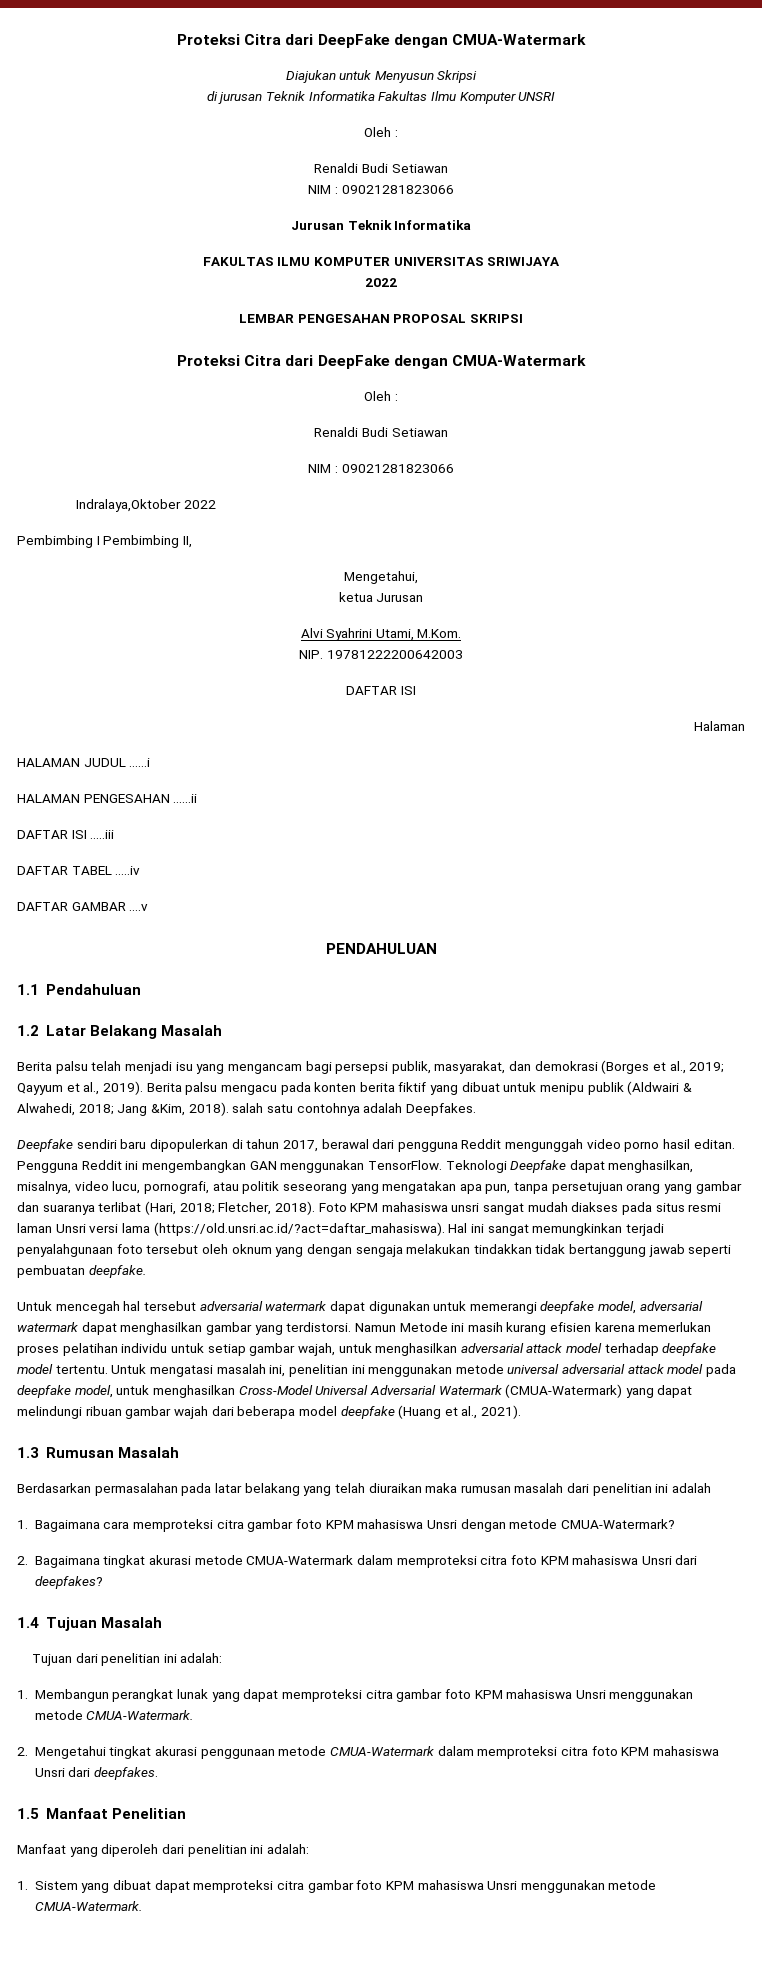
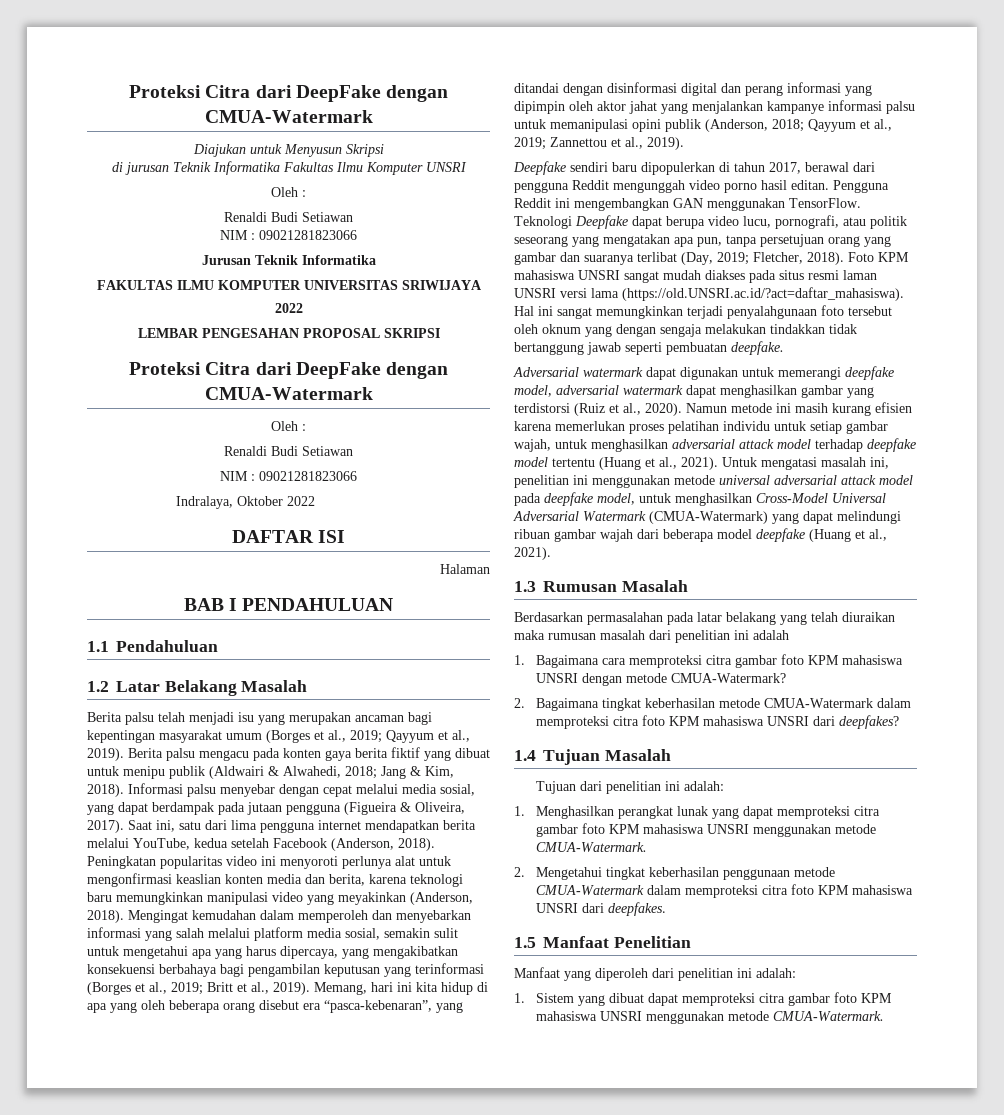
[76,499,217,512] [17,535,192,548] [344,571,418,584] [338,592,424,602] [300,628,462,641] [299,650,463,659] [346,686,416,695] [694,721,745,731] [17,758,151,767] [17,794,198,803] [17,830,115,839] [17,866,141,875] [17,902,149,911] Indralaya,Oktober 2022 // Pembimbing I Pembimbing II, // Mengetahui, // ketua Jurusan // Alvi Syahrini Utami, M.Kom. // NIP. 19781222200642003 // DAFTAR ISI // Halaman // HALAMAN JUDUL ……i // HALAMAN PENGESAHAN …...ii // DAFTAR ISI …..iii // DAFTAR TABEL …..iv // DAFTAR GAMBAR ….v // -> [175,496,315,509] [231,530,346,543] [440,564,490,574] [183,598,237,611] Indralaya, Oktober 2022 // DAFTAR ISI // Halaman // BAB I
[227,1061,598,1074] mengancam bagi persepsi publik, masyarakat, dan demokrasi -> [289,712,432,725] [87,730,262,743] merupakan ancaman bagi kepentingan masyarakat umum
(357, 1087) none -> [325,750,352,761] gaya
[150,1102,476,1116] &Kim, 2018). salah satu contohnya adalah Deepfakes. -> [410,766,454,778] [87,783,475,797] [87,802,465,815] [87,820,476,833] [87,838,435,851] [87,856,451,869] [87,873,463,887] [87,892,473,905] [87,910,471,923] [87,927,458,941] [87,946,458,959] [87,963,484,977] [87,982,488,995] [87,1000,463,1013] [514,82,872,96] [514,100,915,114] [514,119,892,132] [514,137,684,150] & Kim, 2018). Informasi palsu menyebar dengan cepat melalui media sosial, yang dapat berdampak pada jutaan pengguna (Figueira & Oliveira, 2017). Saat ini, satu dari lima pengguna internet mendapatkan berita melalui YouTube, kedua setelah Facebook (Anderson, 2018). Peningkatan popularitas video ini menyoroti perlunya alat untuk mengonfirmasi keaslian konten media dan berita, karena teknologi baru memungkinkan manipulasi video yang meyakinkan (Anderson, 2018). Mengingat kemudahan dalam memperoleh dan menyebarkan informasi yang salah melalui platform media sosial, semakin sulit untuk mengetahui apa yang harus dipercaya, yang mengakibatkan konsekuensi berbahaya bagi pengambilan keputusan yang terinformasi (Borges et al., 2019; Britt et al., 2019). Memang, hari ini kita hidup di apa yang oleh beberapa orang disebut era “pasca-kebenaran”, yang ditandai dengan disinformasi digital dan perang informasi yang dipimpin oleh aktor jahat yang menjalankan kampanye informasi palsu untuk memanipulasi opini publik (Anderson, 2018; Qayyum et al., 2019; Zannettou et al., 2019).
[608,1160,694,1173] [17,1181,71,1194] menghasilkan, misalnya, -> [666,216,705,229] berupa
[144,1201,215,1215] (Hari, 2018; -> [681,252,749,265] (Day, 2019;
[451,1203,480,1212] unsri -> [578,270,620,280] UNSRI
[55,1224,86,1233] Unsri -> [514,288,556,298] UNSRI
[153,1222,445,1236] (https://old.unsri.ac.id/?act=daftar_mahasiswa). -> [622,287,904,301] (https://old.UNSRI.ac.id/?act=daftar_mahasiswa).
[17,1301,263,1314] Untuk mencegah hal tersebut adversarial -> [513,367,579,377] Adversarial
[286,1322,448,1332] terdistorsi. Namun Metode -> [514,403,772,416] terdistorsi (Ruiz et al., 2020). Namun metode
[55,1365,108,1374] tertentu. -> [552,457,718,470] tertentu (Huang et al., 2021).
[426,1520,457,1529] Unsri -> [536,673,579,683] UNSRI
[149,1555,672,1568] akurasi metode CMUA-Watermark dalam memproteksi citra foto KPM mahasiswa Unsri -> [645,698,912,708] [536,715,810,729] keberhasilan metode CMUA-Watermark dalam memproteksi citra foto KPM mahasiswa UNSRI
[34,1689,109,1702] Membangun -> [536,806,615,819] Menghasilkan
[575,1690,606,1699] Unsri -> [707,824,750,834] UNSRI
[155,1746,198,1756] akurasi -> [649,867,720,877] keberhasilan
[34,1768,65,1777] Unsri -> [536,903,579,913] UNSRI
[487,1881,518,1890] Unsri -> [600,1011,643,1021] UNSRI

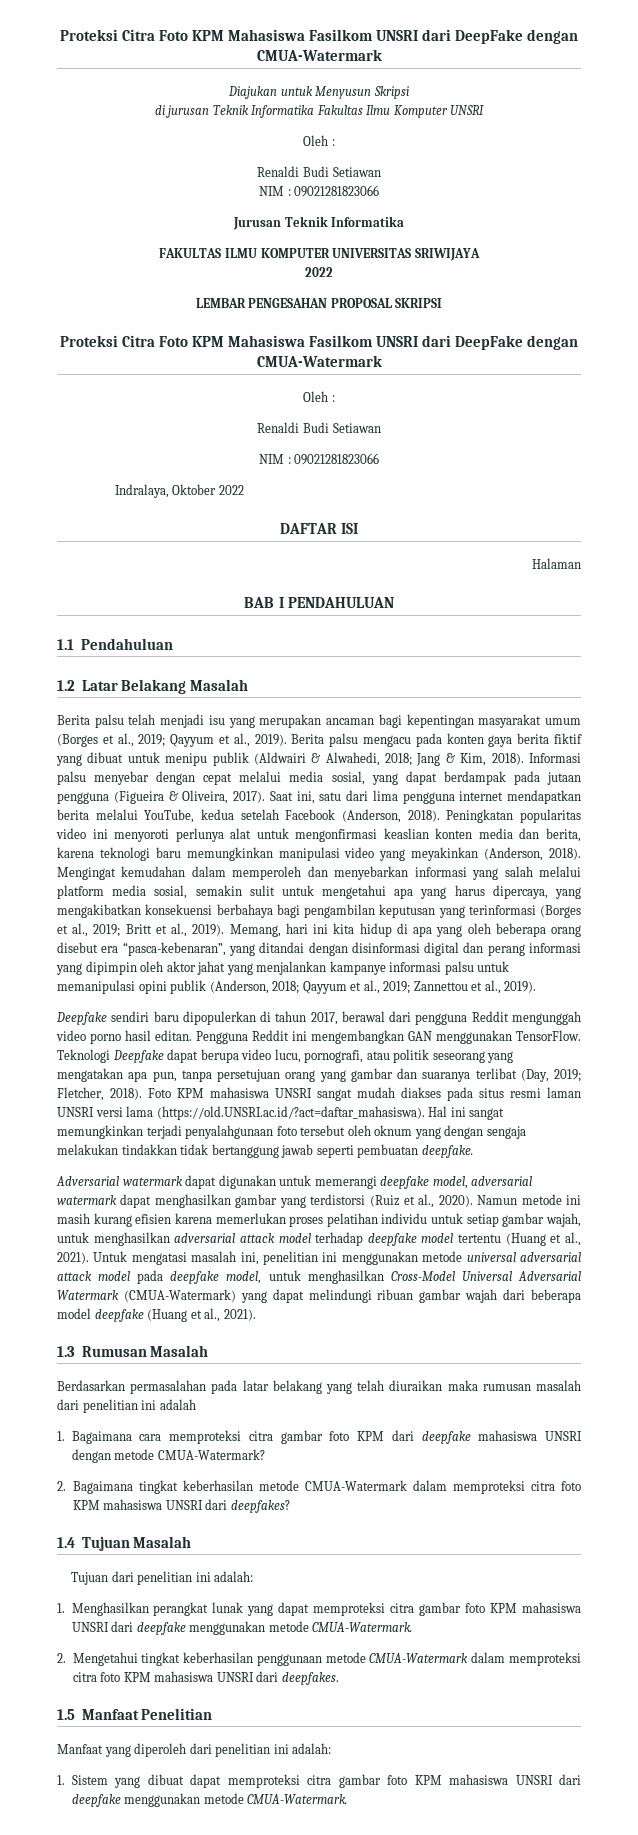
[128,85,251,98] Proteksi Citra -> [59,29,419,41] Proteksi Citra Foto KPM Mahasiswa Fasilkom UNSRI
(251, 368) none -> [158,335,419,347] Foto KPM Mahasiswa Fasilkom UNSRI
(840, 660) none -> [391,1430,471,1444] dari deepfake
(750, 829) none -> [111,1621,186,1635] dari deepfake
(643, 1016) none -> [559,1774,581,1785] [71,1794,121,1807] dari deepfake

